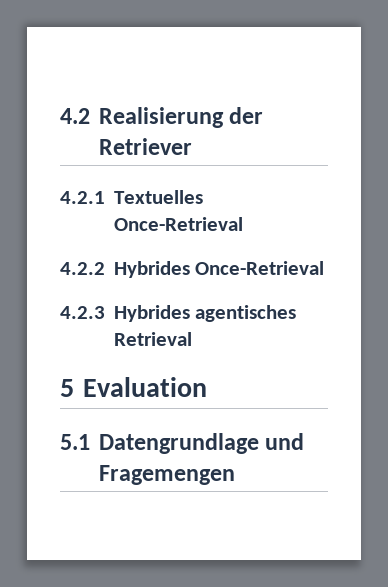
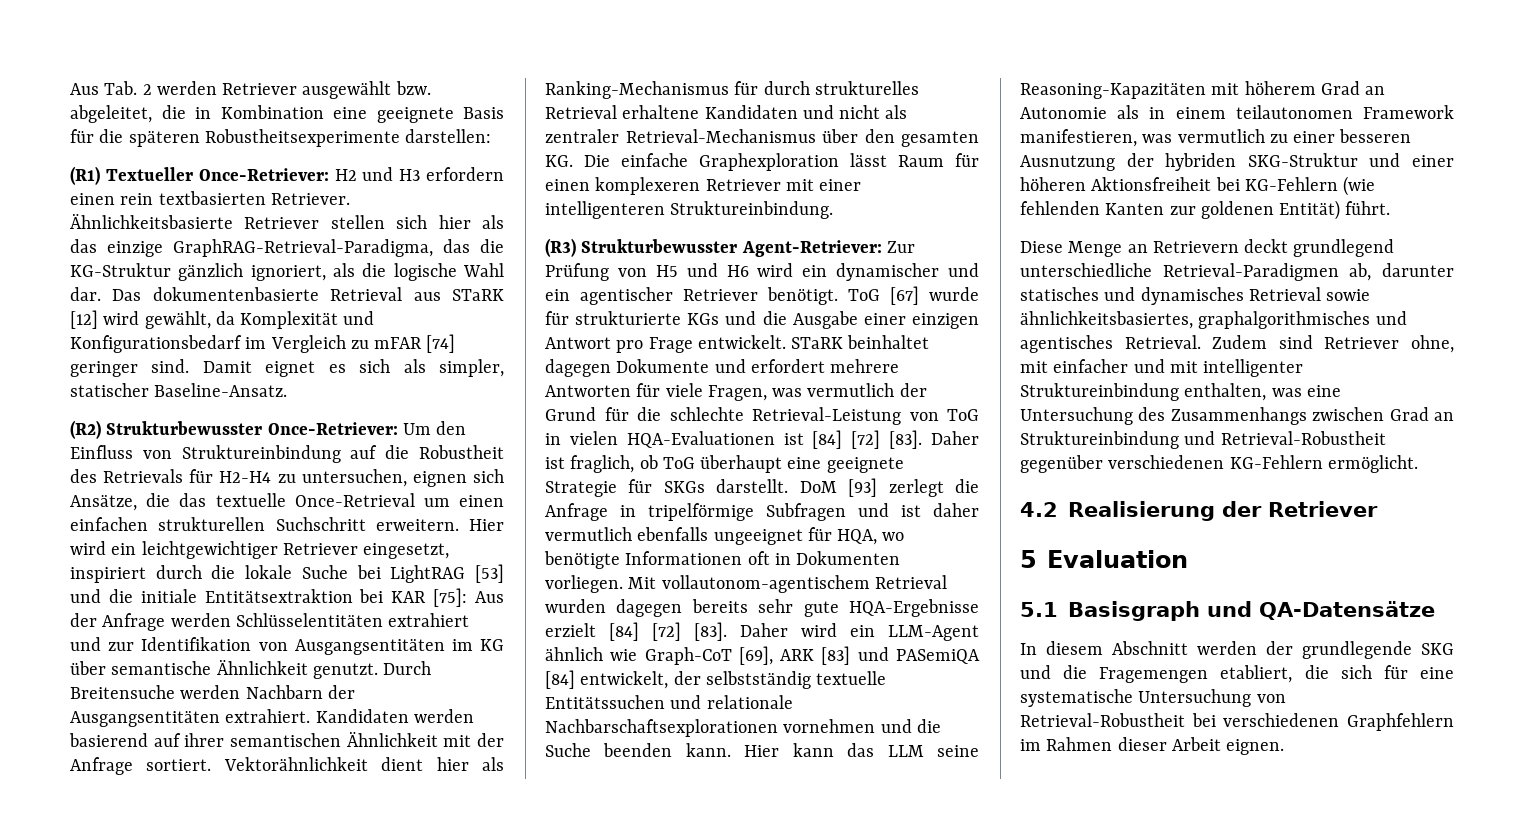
[60,107,263,128] [98,138,192,155] [60,190,203,204] [113,217,243,231] [60,261,325,278] [60,305,297,322] [113,332,192,346] [60,377,207,397] [60,433,304,454] [98,465,235,485] 4.2 Realisierung der Retriever // 4.2.1 Textuelles Once-Retrieval // 4.2.2 Hybrides Once-Retrieval // 4.2.3 Hybrides agentisches Retrieval // 5 Evaluation // 5.1 Datengrundlage und Fragemengen -> [70,81,431,99] [70,105,504,123] [70,129,492,147] [70,166,504,185] [70,191,350,205] [70,213,504,229] [70,239,504,257] [70,263,504,281] [70,287,504,301] [70,310,375,329] [70,334,456,353] [70,359,505,377] [70,383,288,397] [70,420,467,439] [70,445,505,463] [70,469,504,487] [70,493,504,511] [70,517,504,531] [70,541,450,559] [70,564,505,583] [70,588,504,607] [70,613,470,631] [70,637,505,655] [70,659,432,679] [70,685,355,699] [70,709,474,727] [69,731,505,747] [70,757,504,775] [545,81,919,99] [545,105,908,119] [545,129,979,147] [545,153,979,171] [545,177,862,195] [545,201,834,219] [545,238,915,257] [545,263,979,281] [545,286,979,305] [545,311,979,329] [545,335,930,353] [545,359,900,377] [545,383,927,401] [545,407,979,425] [545,430,979,449] [545,455,904,473] [545,478,979,497] [545,503,979,521] [545,527,905,545] [544,551,901,569] [545,575,947,593] [545,599,979,617] [545,622,979,641] [545,646,980,665] [545,670,887,689] [545,695,793,709] [545,719,941,737] [545,743,979,757] [1020,81,1386,99] [1020,105,1454,119] [1020,129,1412,147] [1020,153,1454,171] [1020,176,1376,196] [1020,200,1391,220] [1020,239,1395,257] [1020,263,1454,281] [1020,287,1371,305] [1020,311,1407,329] [1020,335,1454,353] [1020,359,1304,377] [1020,383,1341,401] [1020,407,1454,425] [1020,431,1386,449] [1020,455,1418,473] [1020,501,1378,521] [1020,550,1188,568] [1020,601,1435,621] [1020,641,1454,659] [1020,665,1454,683] [1020,689,1286,707] [1020,713,1454,731] [1020,737,1285,755] Aus Tab. 2 werden Retriever ausgewählt bzw. abgeleitet, die in Kombination eine geeignete Basis für die späteren Robustheitsexperimente darstellen: // (R1) Textueller Once-Retriever: H2 und H3 erfordern einen rein textbasierten Retriever. Ähnlichkeitsbasierte Retriever stellen sich hier als das einzige GraphRAG-Retrieval-Paradigma, das die KG-Struktur gänzlich ignoriert, als die logische Wahl dar. Das dokumentenbasierte Retrieval aus STaRK [12] wird gewählt, da Komplexität und Konfigurationsbedarf im Vergleich zu mFAR [74] geringer sind. Damit eignet es sich als simpler, statischer Baseline-Ansatz. // (R2) Strukturbewusster Once-Retriever: Um den Einfluss von Struktureinbindung auf die Robustheit des Retrievals für H2-H4 zu untersuchen, eignen sich Ansätze, die das textuelle Once-Retrieval um einen einfachen strukturellen Suchschritt erweitern. Hier wird ein leichtgewichtiger Retriever eingesetzt, inspiriert durch die lokale Suche bei LightRAG [53] und die initiale Entitätsextraktion bei KAR [75]: Aus der Anfrage werden Schlüsselentitäten extrahiert und zur Identifikation von Ausgangsentitäten im KG über semantische Ähnlichkeit genutzt. Durch Breitensuche werden Nachbarn der Ausgangsentitäten extrahiert. Kandidaten werden basierend auf ihrer semantischen Ähnlichkeit mit der Anfrage sortiert. Vektorähnlichkeit dient hier als Ranking-Mechanismus für durch strukturelles Retrieval erhaltene Kandidaten und nicht als zentraler Retrieval-Mechanismus über den gesamten KG. Die einfache Graphexploration lässt Raum für einen komplexeren Retriever mit einer intelligenteren Struktureinbindung. // (R3) Strukturbewusster Agent-Retriever: Zur Prüfung von H5 und H6 wird ein dynamischer und ein agentischer Retriever benötigt. ToG [67] wurde für strukturierte KGs und die Ausgabe einer einzigen Antwort pro Frage entwickelt. STaRK beinhaltet dagegen Dokumente und erfordert mehrere Antworten für viele Fragen, was vermutlich der Grund für die schlechte Retrieval-Leistung von ToG in vielen HQA-Evaluationen ist [84] [72] [83]. Daher ist fraglich, ob ToG überhaupt eine geeignete Strategie für SKGs darstellt. DoM [93] zerlegt die Anfrage in tripelförmige Subfragen und ist daher vermutlich ebenfalls ungeeignet für HQA, wo benötigte Informationen oft in Dokumenten vorliegen. Mit vollautonom-agentischem Retrieval wurden dagegen bereits sehr gute HQA-Ergebnisse erzielt [84] [72] [83]. Daher wird ein LLM-Agent ähnlich wie Graph-CoT [69], ARK [83] und PASemiQA [84] entwickelt, der selbstständig textuelle Entitätssuchen und relationale Nachbarschaftsexplorationen vornehmen und die Suche beenden kann. Hier kann das LLM seine Reasoning-Kapazitäten mit höherem Grad an Autonomie als in einem teilautonomen Framework manifestieren, was vermutlich zu einer besseren Ausnutzung der hybriden SKG-Struktur und einer höheren Aktionsfreiheit bei KG-Fehlern (wie fehlenden Kanten zur goldenen Entität) führt. // Diese Menge an Retrievern deckt grundlegend unterschiedliche Retrieval-Paradigmen ab, darunter statisches und dynamisches Retrieval sowie ähnlichkeitsbasiertes, graphalgorithmisches und agentisches Retrieval. Zudem sind Retriever ohne, mit einfacher und mit intelligenter Struktureinbindung enthalten, was eine Untersuchung des Zusammenhangs zwischen Grad an Struktureinbindung und Retrieval-Robustheit gegenüber verschiedenen KG-Fehlern ermöglicht. // 4.2 Realisierung der Retriever // 5 Evaluation // 5.1 Basisgraph und QA-Datensätze // In diesem Abschnitt werden der grundlegende SKG und die Fragemengen etabliert, die sich für eine systematische Untersuchung von Retrieval-Robustheit bei verschiedenen Graphfehlern im Rahmen dieser Arbeit eignen.

